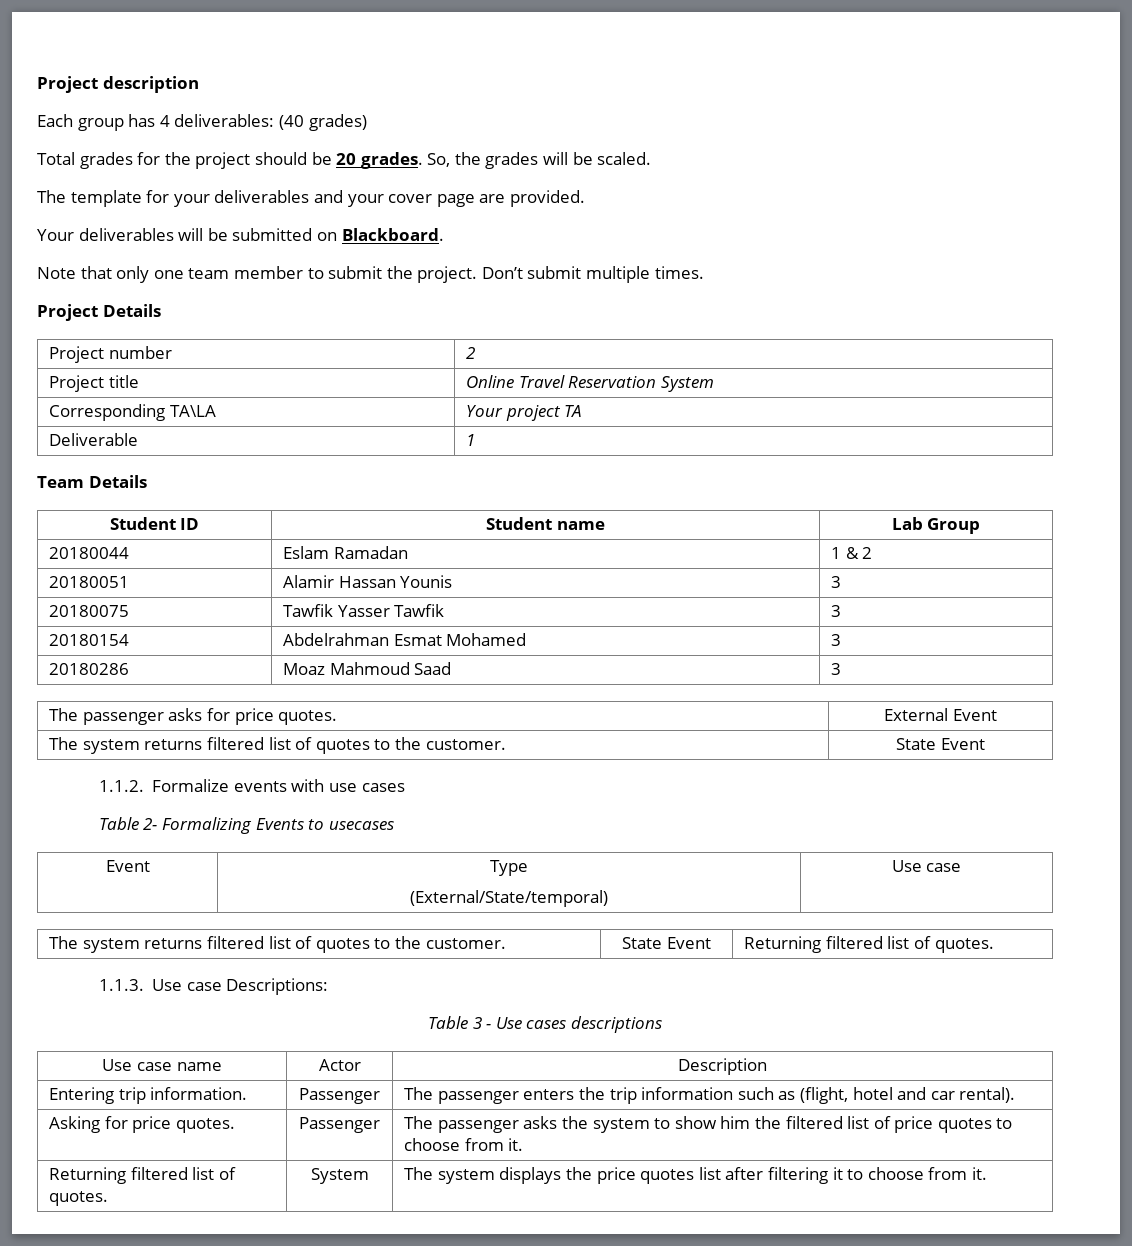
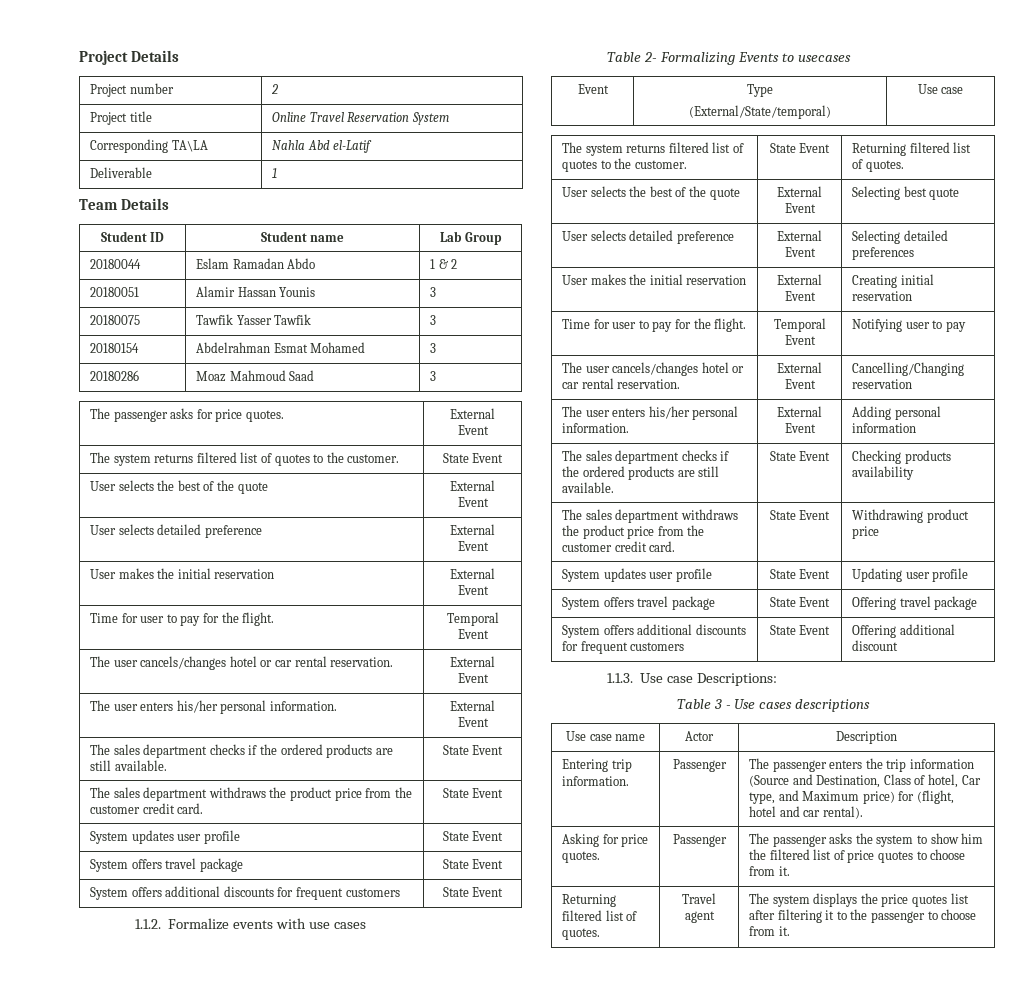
[37,76,199,93] [37,114,367,131] [37,152,652,169] [37,190,585,207] [37,228,444,241] [37,266,704,283] [37,304,98,321] Project description // Each group has 4 deliverables: (40 grades) // Total grades for the project should be 20 grades. So, the grades will be scaled. // The template for your deliverables and your cover page are provided. // Your deliverables will be submitted on Blackboard. // Note that only one team member to submit the project. Don’t submit multiple times. // Project -> [79,50,128,65] Project
[466,405,582,421] Your project TA -> [272,140,373,153] Nahla Abd el-Latif
(408, 552) none -> [287,258,316,269] Abdo
(985, 744) none -> [90,480,268,494] [450,480,495,491] [457,497,489,507] [90,524,262,538] [450,524,495,535] [457,541,489,551] [90,568,275,579] [450,568,495,579] [457,585,489,595] [90,612,275,626] [446,612,499,626] [457,629,489,639] [90,656,394,670] [450,656,495,667] [457,673,489,683] [90,700,337,714] [450,700,495,711] [457,717,489,727] [90,744,393,758] [90,760,167,771] [442,745,504,755] [90,787,412,801] [90,803,204,814] [442,788,504,798] [90,830,240,844] [442,831,504,841] [90,858,243,872] [442,859,504,869] [90,886,400,900] [442,887,504,897] // User selects the best of the quote | External Event // User selects detailed preference | External Event // User makes the initial reservation | External Event // Time for user to pay for the flight. | Temporal Event // The user cancels/changes hotel or car rental reservation. | External Event // The user enters his/her personal information. | External Event // The sales department checks if the ordered products are still available. | State Event // The sales department withdraws the product price from the customer credit card. | State Event // System updates user profile | State Event // System offers travel package | State Event // System offers additional discounts for frequent customers | State Event
(994, 945) none -> [562,186,740,200] [777,186,822,197] [784,203,816,213] [852,186,960,200] [562,230,734,244] [777,230,822,241] [784,247,816,257] [852,230,948,244] [852,247,915,260] [562,274,747,285] [777,274,822,285] [784,291,816,301] [852,274,934,288] [852,291,913,301] [562,318,747,332] [773,318,826,332] [784,335,816,345] [852,319,966,332] [562,362,745,376] [562,378,681,389] [777,362,822,373] [784,379,816,389] [852,362,965,376] [852,379,913,389] [562,406,739,420] [562,423,630,433] [777,406,822,417] [784,423,816,433] [852,406,941,420] [852,423,917,433] [562,450,730,464] [562,466,720,480] [562,482,615,493] [769,451,831,461] [852,450,951,464] [852,466,915,480] [562,509,738,523] [562,525,705,539] [562,541,676,552] [769,510,831,520] [852,509,969,523] [852,526,880,539] [562,568,712,582] [769,569,831,579] [852,568,969,582] [562,596,715,610] [769,597,831,607] [852,596,978,610] [562,624,746,638] [562,641,685,654] [769,625,831,635] [852,624,955,638] [852,640,899,651] // User selects the best of the quote | External Event | Selecting best quote // User selects detailed preference | External Event | Selecting detailed preferences // User makes the initial reservation | External Event | Creating initial reservation // Time for user to pay for the flight. | Temporal Event | Notifying user to pay // The user cancels/changes hotel or car rental reservation. | External Event | Cancelling/Changing reservation // The user enters his/her personal information. | External Event | Adding personal information // The sales department checks if the ordered products are still available. | State Event | Checking products availability // The sales department withdraws the product price from the customer credit card. | State Event | Withdrawing product price // System updates user profile | State Event | Updating user profile // System offers travel package | State Event | Offering travel package // System offers additional discounts for frequent customers | State Event | Offering additional discount
[737,1087,796,1100] such as -> [749,774,981,788] [749,790,915,804] (Source and Destination, Class of hotel, Car type, and Maximum price) for
[310,1168,369,1184] System -> [682,893,716,904] [684,911,715,923] Travel agent
(864, 1174) none -> [850,909,938,923] the passenger to

